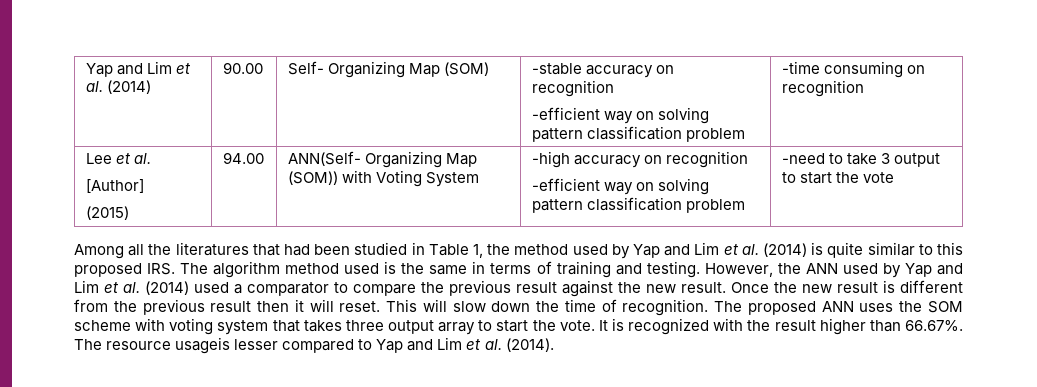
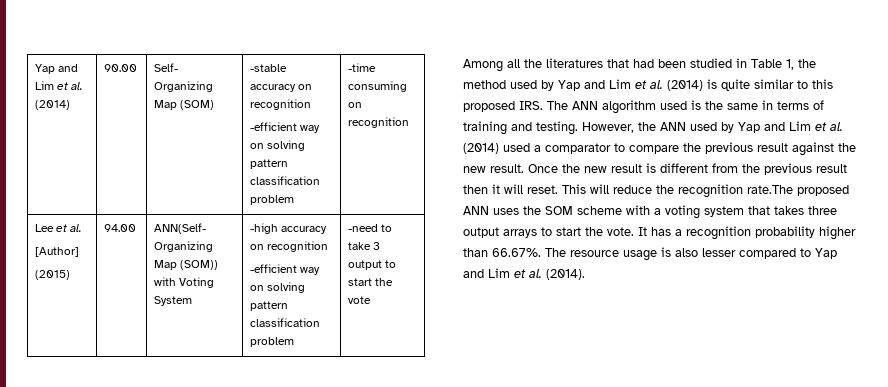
[213,261,340,278] algorithm method -> [572,100,656,114] ANN algorithm
[452,299,743,316] slow down the time of recognition. The -> [613,184,793,198] reduce the recognition rate.The
(166, 324) none -> [654,208,661,215] a
[438,322,476,335] array -> [503,229,537,238] arrays
[612,318,816,335] is recognized with the result -> [651,226,815,240] has a recognition probability
[175,337,231,354] usageis -> [623,247,698,261] usage is also

